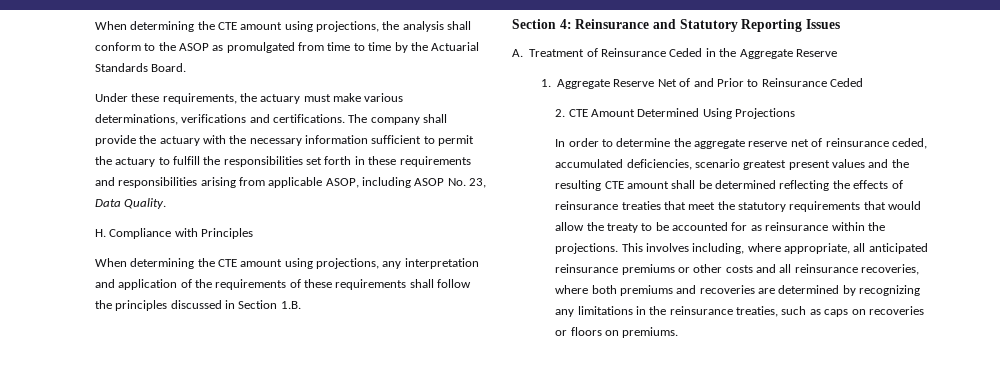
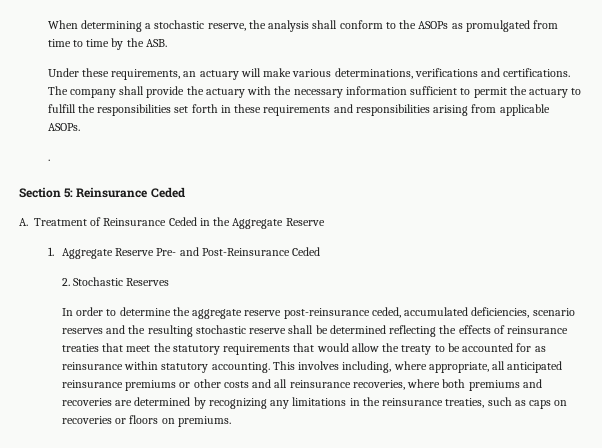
[94,21,380,32] When determining the CTE amount using projections, -> [47,20,246,32] When determining a stochastic reserve,
[178,43,209,51] ASOP -> [418,21,449,29] ASOPs
[431,42,480,51] [94,63,187,72] Actuarial Standards Board. -> [145,39,167,47] ASB.
[239,93,331,104] the actuary must -> [183,68,261,80] an actuary will
[325,177,487,188] [94,198,167,209] [94,228,253,239] [94,258,479,269] [94,279,472,290] [94,300,301,311] [512,19,840,32] ASOP, including ASOP No. 23, Data Quality. // H. Compliance with Principles // When determining the CTE amount using projections, any interpretation and application of the requirements of these requirements shall follow the principles discussed in Section 1.B. // Section 4: Reinsurance and Statutory Reporting Issues -> [47,123,80,131] [47,159,50,161] [19,187,185,198] ASOPs. // . // Section 5: Reinsurance Ceded
[657,78,864,87] [555,108,796,119] Net of and Prior to Reinsurance Ceded // 2. CTE Amount Determined Using Projections -> [156,247,321,256] [61,277,170,286] Pre- and Post-Reinsurance Ceded // 2. Stochastic Reserves
[790,138,889,147] net of reinsurance -> [283,308,370,319] post-reinsurance
[743,159,866,170] greatest present values -> [61,328,103,334] reserves
[604,181,669,189] CTE amount -> [195,325,287,334] stochastic reserve
[867,222,885,231] [555,243,619,254] the projections. -> [161,362,270,373] statutory accounting.

